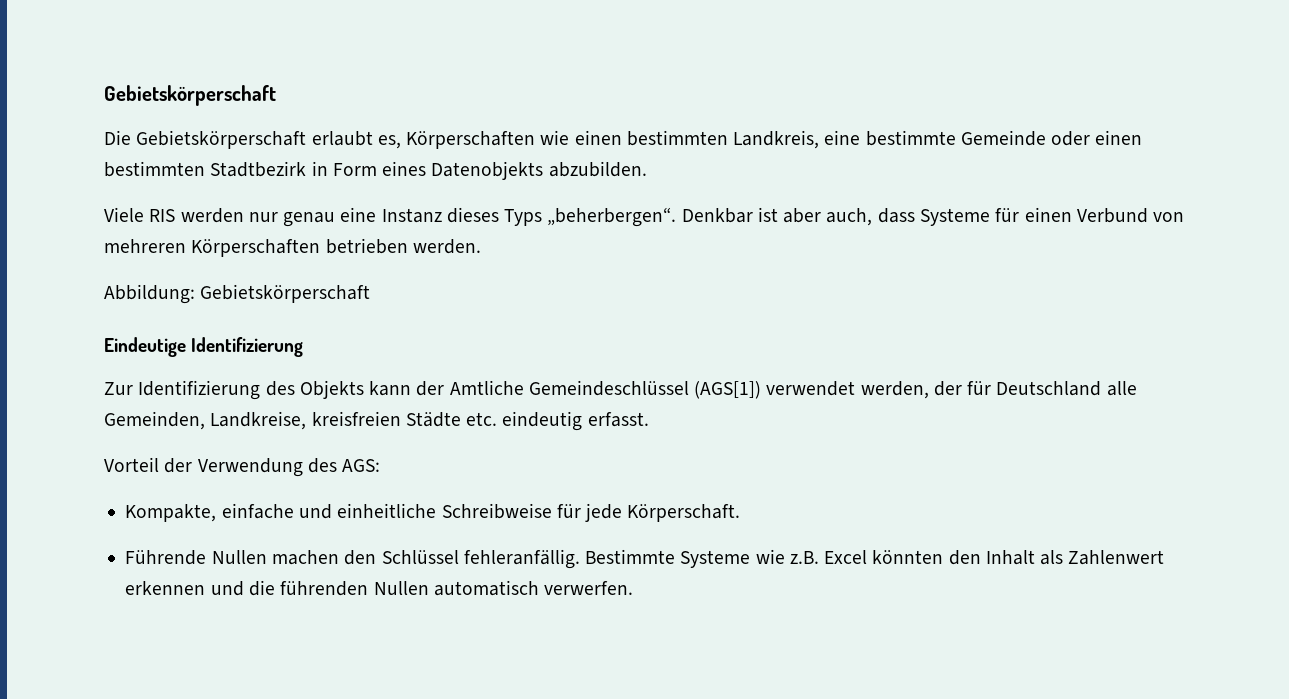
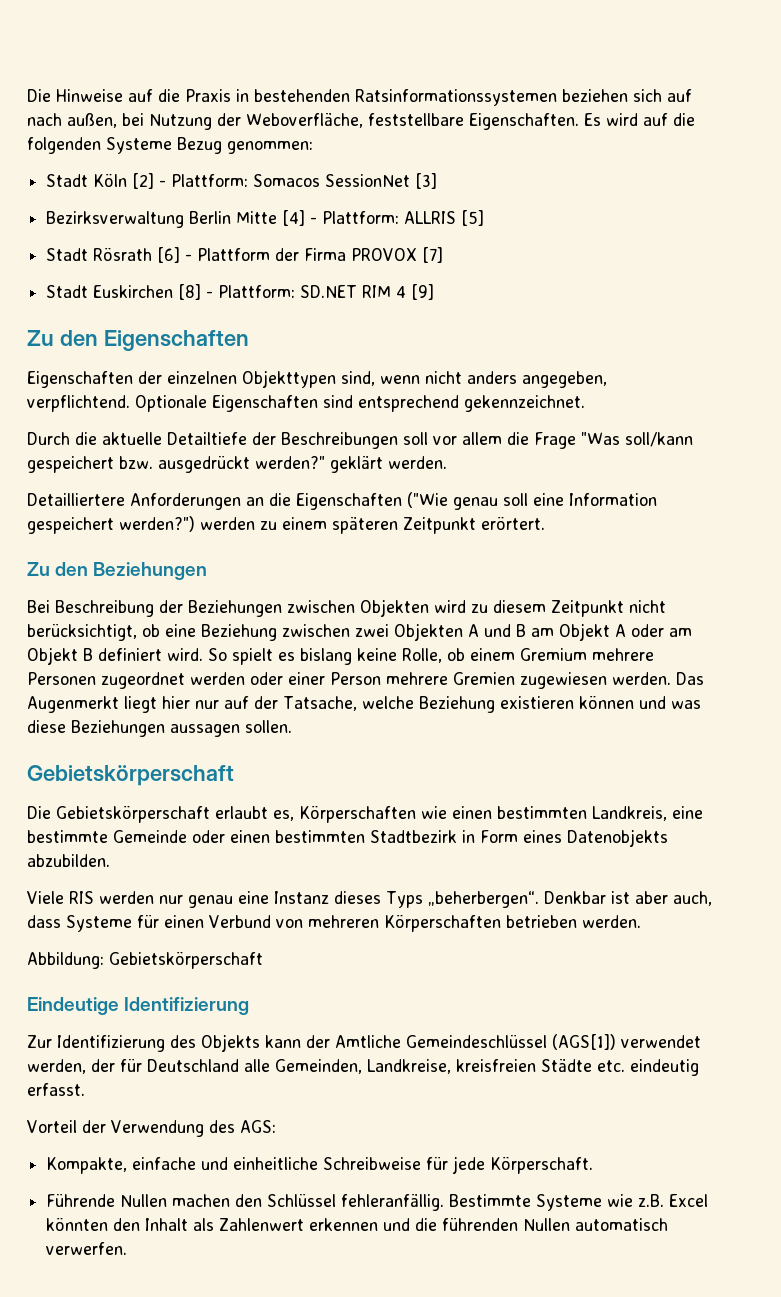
(104, 95) none -> [27,89,692,106] [27,113,695,130] [27,137,313,154] [46,173,438,189] [46,210,485,228] [46,247,444,263] [46,284,435,300] [27,330,249,351] [27,370,607,388] [27,395,585,412] [27,432,693,449] [27,456,447,473] [27,492,657,510] [27,516,545,534] [27,562,208,580] [27,599,666,617] [27,623,692,641] [27,647,654,665] [27,672,704,689] [27,695,701,713] [27,720,292,737] Die Hinweise auf die Praxis in bestehenden Ratsinformationssystemen beziehen sich auf nach außen, bei Nutzung der Weboverfläche, feststellbare Eigenschaften. Es wird auf die folgenden Systeme Bezug genommen: // Stadt Köln [2] - Plattform: Somacos SessionNet [3] // Bezirksverwaltung Berlin Mitte [4] - Plattform: ALLRIS [5] // Stadt Rösrath [6] - Plattform der Firma PROVOX [7] // Stadt Euskirchen [8] - Plattform: SD.NET RIM 4 [9] // Zu den Eigenschaften // Eigenschaften der einzelnen Objekttypen sind, wenn nicht anders angegeben, verpflichtend. Optionale Eigenschaften sind entsprechend gekennzeichnet. // Durch die aktuelle Detailtiefe der Beschreibungen soll vor allem die Frage "Was soll/kann gespeichert bzw. ausgedrückt werden?" geklärt werden. // Detailliertere Anforderungen an die Eigenschaften ("Wie genau soll eine Information gespeichert werden?") werden zu einem späteren Zeitpunkt erörtert. // Zu den Beziehungen // Bei Beschreibung der Beziehungen zwischen Objekten wird zu diesem Zeitpunkt nicht berücksichtigt, ob eine Beziehung zwischen zwei Objekten A und B am Objekt A oder am Objekt B definiert wird. So spielt es bislang keine Rolle, ob einem Gremium mehrere Personen zugeordnet werden oder einer Person mehrere Gremien zugewiesen werden. Das Augenmerkt liegt hier nur auf der Tatsache, welche Beziehung existieren können und was diese Beziehungen aussagen sollen. //

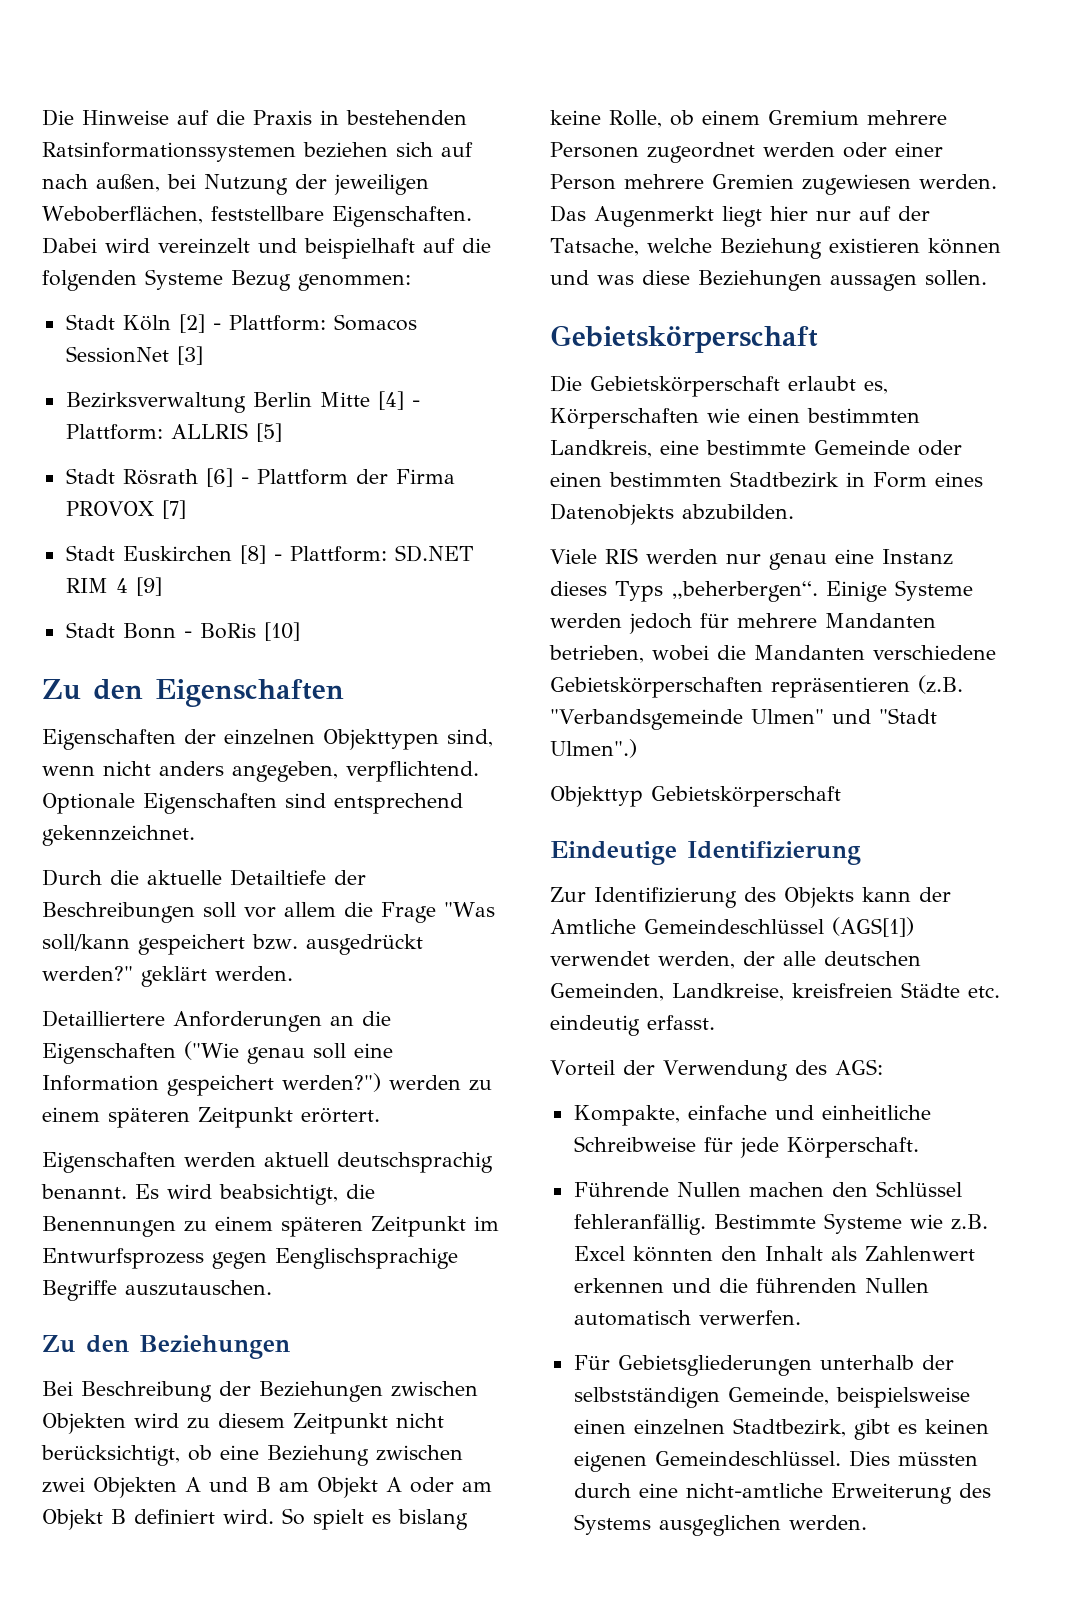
[246,113,638,130] Weboverfläche, feststellbare Eigenschaften. Es wird -> [334,174,429,195] [42,206,472,227] [42,237,415,259] jeweiligen Weboberflächen, feststellbare Eigenschaften. Dabei wird vereinzelt und beispielhaft
(435, 292) none -> [65,622,300,641] // Stadt Bonn - BoRis [10]
(545, 523) none -> [42,1152,493,1173] [41,1184,375,1205] [42,1216,499,1237] [42,1248,458,1269] [42,1280,272,1301] // Eigenschaften werden aktuell deutschsprachig benannt. Es wird beabsichtigt, die Benennungen zu einem späteren Zeitpunkt im Entwurfsprozess gegen Eenglischsprachige Begriffe auszutauschen.
[543,891,712,906] [27,914,641,932] [27,952,104,969] Denkbar ist aber auch, dass Systeme für einen Verbund von mehreren Körperschaften betrieben werden. // Abbildung: -> [825,580,973,602] [550,613,936,634] [549,645,996,663] [550,675,963,698] [550,708,937,730] [550,739,637,758] [550,786,643,807] Einige Systeme werden jedoch für mehrere Mandanten betrieben, wobei die Mandanten verschiedene Gebietskörperschaften repräsentieren (z.B. "Verbandsgemeinde Ulmen" und "Stadt Ulmen".) // Objekttyp
[120,1059,270,1072] für Deutschland alle -> [783,951,921,966] alle deutschen
(128, 1248) none -> [573,1355,954,1376] [573,1387,970,1408] [573,1418,989,1440] [573,1450,978,1472] [573,1483,991,1504] [573,1514,867,1536] // Für Gebietsgliederungen unterhalb der selbstständigen Gemeinde, beispielsweise einen einzelnen Stadtbezirk, gibt es keinen eigenen Gemeindeschlüssel. Dies müssten durch eine nicht-amtliche Erweiterung des Systems ausgeglichen werden.

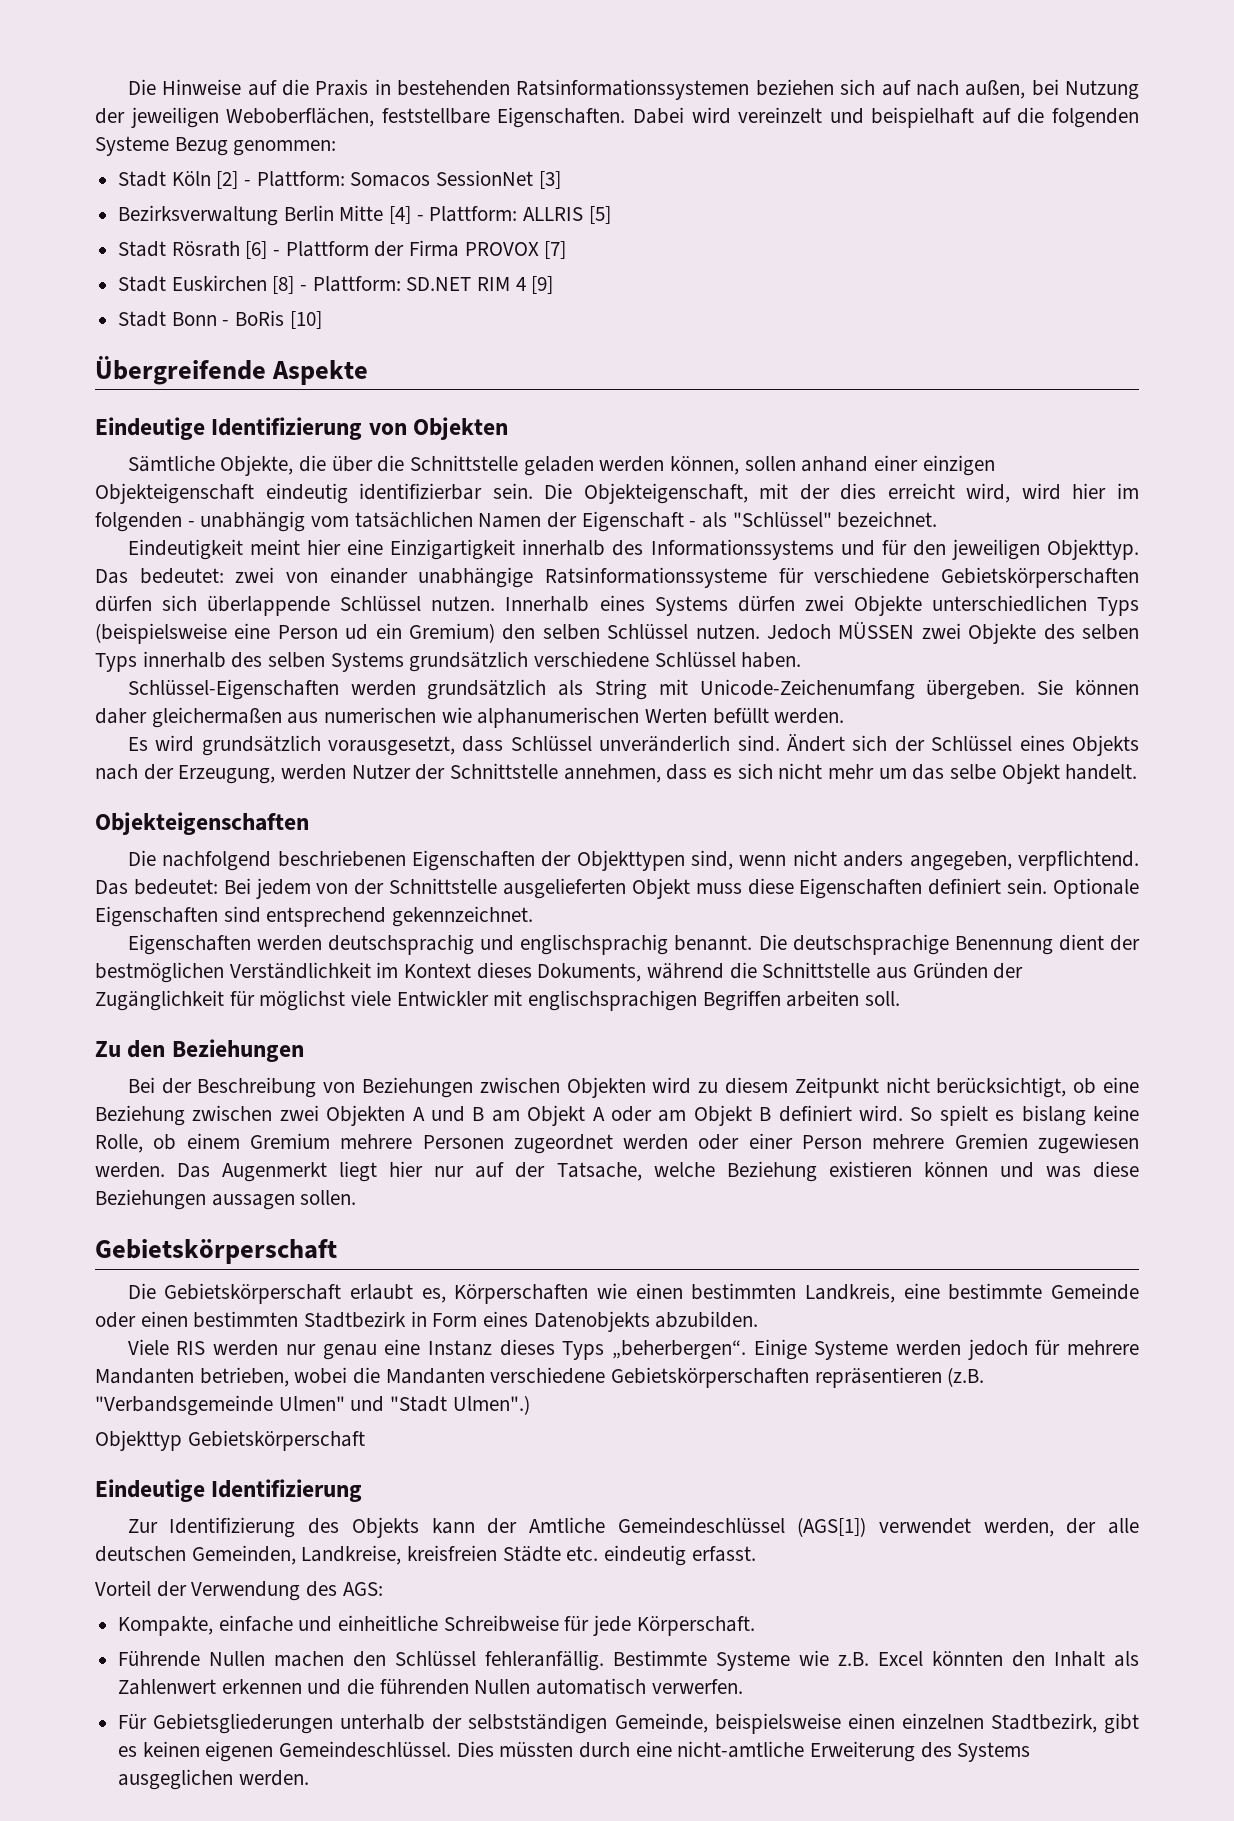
[42,679,344,707] Zu den Eigenschaften // -> [95,356,369,385] [95,417,509,440] [127,455,995,476] [95,483,1139,504] [95,511,938,532] [127,539,1139,560] [95,567,1139,588] [95,595,1140,616] [95,621,1139,644] [95,651,802,672] [127,679,1139,700] [95,707,845,728] [127,733,1139,756] [95,763,1138,784] [95,812,309,835] [127,850,406,871] Übergreifende Aspekte // Eindeutige Identifizierung von Objekten // Sämtliche Objekte, die über die Schnittstelle geladen werden können, sollen anhand einer einzigen Objekteigenschaft eindeutig identifizierbar sein. Die Objekteigenschaft, mit der dies erreicht wird, wird hier im folgenden - unabhängig vom tatsächlichen Namen der Eigenschaft - als "Schlüssel" bezeichnet. // Eindeutigkeit meint hier eine Einzigartigkeit innerhalb des Informationssystems und für den jeweiligen Objekttyp. Das bedeutet: zwei von einander unabhängige Ratsinformationssysteme für verschiedene Gebietskörperschaften dürfen sich überlappende Schlüssel nutzen. Innerhalb eines Systems dürfen zwei Objekte unterschiedlichen Typs (beispielsweise eine Person ud ein Gremium) den selben Schlüssel nutzen. Jedoch MÜSSEN zwei Objekte des selben Typs innerhalb des selben Systems grundsätzlich verschiedene Schlüssel haben. // Schlüssel-Eigenschaften werden grundsätzlich als String mit Unicode-Zeichenumfang übergeben. Sie können daher gleichermaßen aus numerischen wie alphanumerischen Werten befüllt werden. // Es wird grundsätzlich vorausgesetzt, dass Schlüssel unveränderlich sind. Ändert sich der Schlüssel eines Objekts nach der Erzeugung, werden Nutzer der Schnittstelle annehmen, dass es sich nicht mehr um das selbe Objekt handelt. // Objekteigenschaften // Die nachfolgend beschriebenen
[224,729,315,745] einzelnen -> (572, 859) none
(479, 771) none -> [95,878,1048,899] Das bedeutet: Bei jedem von der Schnittstelle ausgelieferten Objekt muss diese Eigenschaften definiert sein.
[42,869,366,886] [42,902,495,923] [42,934,423,955] [42,966,293,987] [42,1010,391,1032] [42,1041,393,1064] [42,1073,492,1096] [42,1107,380,1128] [42,1152,493,1173] [41,1184,375,1205] [42,1216,499,1237] [42,1248,458,1269] [42,1280,272,1301] Durch die aktuelle Detailtiefe der Beschreibungen soll vor allem die Frage "Was soll/kann gespeichert bzw. ausgedrückt werden?" geklärt werden. // Detailliertere Anforderungen an die Eigenschaften ("Wie genau soll eine Information gespeichert werden?") werden zu einem späteren Zeitpunkt erörtert. // Eigenschaften werden aktuell deutschsprachig benannt. Es wird beabsichtigt, die Benennungen zu einem späteren Zeitpunkt im Entwurfsprozess gegen Eenglischsprachige Begriffe auszutauschen. -> [127,934,1141,955] [95,962,1024,983] [95,990,901,1011] Eigenschaften werden deutschsprachig und englischsprachig benannt. Die deutschsprachige Benennung dient der bestmöglichen Verständlichkeit im Kontext dieses Dokuments, während die Schnittstelle aus Gründen der Zugänglichkeit für möglichst viele Entwickler mit englischsprachigen Begriffen arbeiten soll.
[81,1381,251,1402] Beschreibung der -> [161,1077,356,1098] der Beschreibung von

